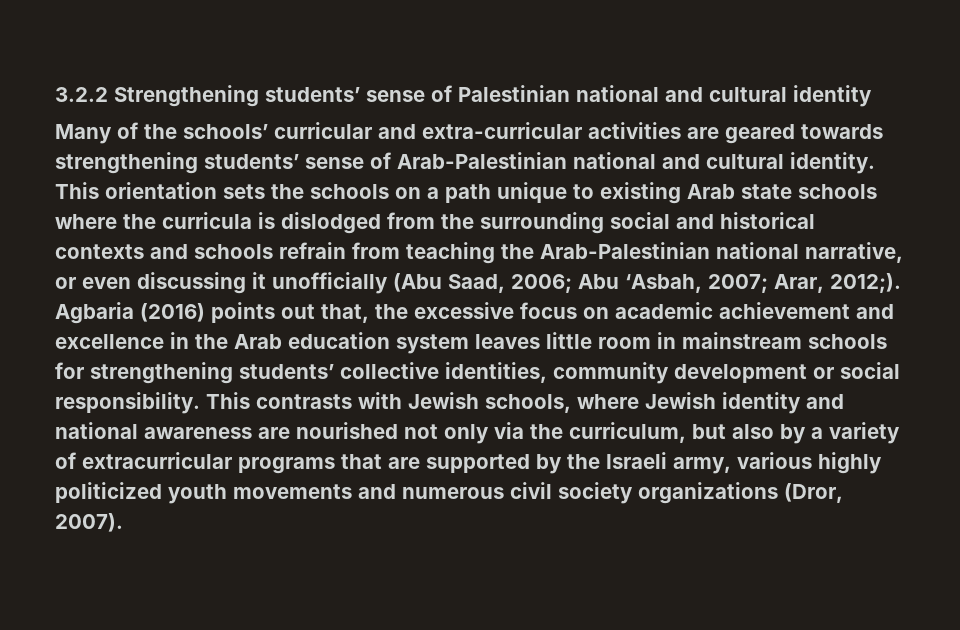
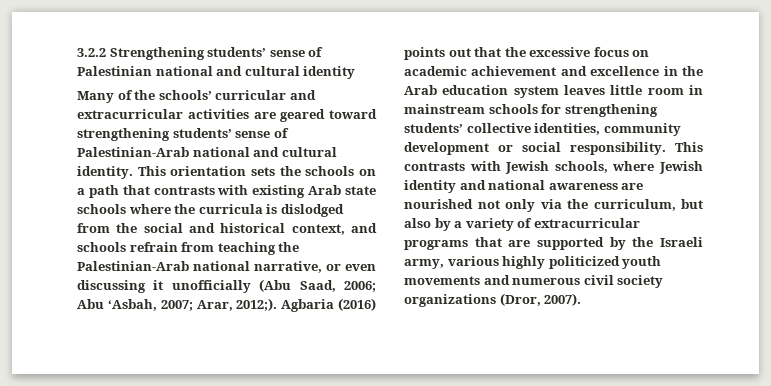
[422,122,582,139] extra-curricular -> [77,109,183,119] extracurricular
[801,124,883,139] towards -> [329,109,377,119] toward
[397,152,567,169] Arab-Palestinian -> [77,147,189,157] Palestinian-Arab
[497,182,594,203] unique to -> [122,185,249,195] that contrasts with
[480,212,604,234] surrounding -> (138, 228) none
[55,244,144,259] contexts -> [291,224,345,235] context,
[540,242,710,259] Arab-Palestinian -> [77,261,189,271] Palestinian-Arab
[321,304,369,323] that, -> [474,47,502,57] that

